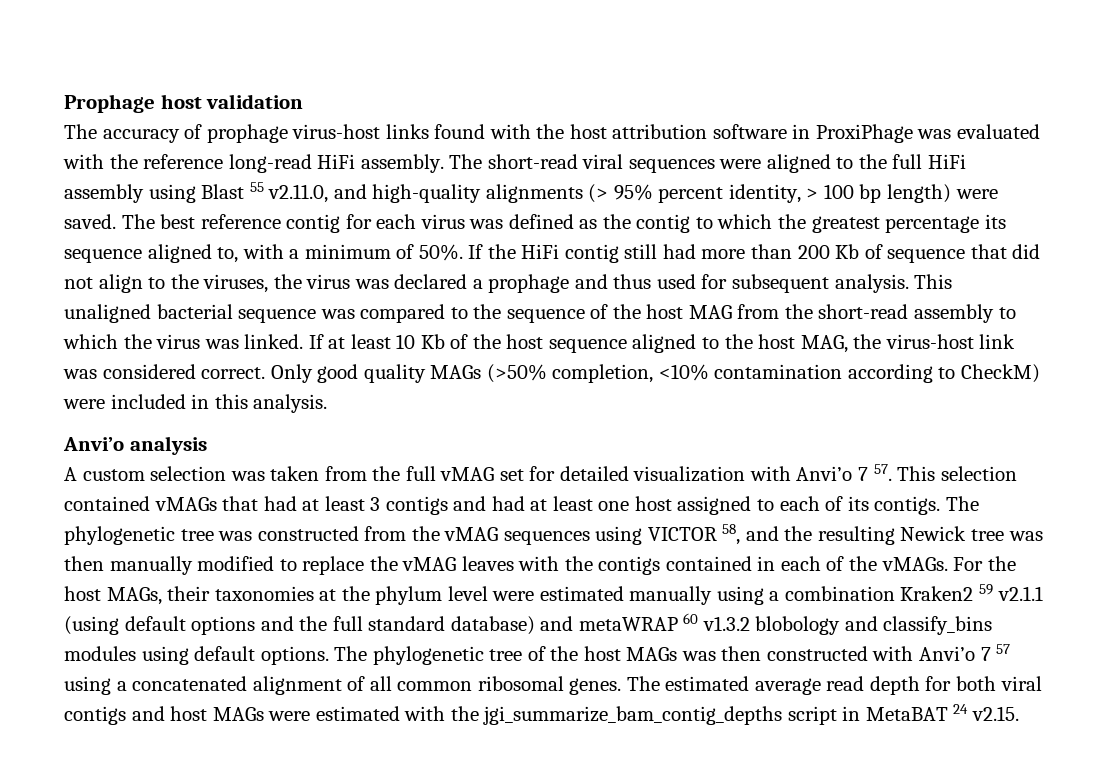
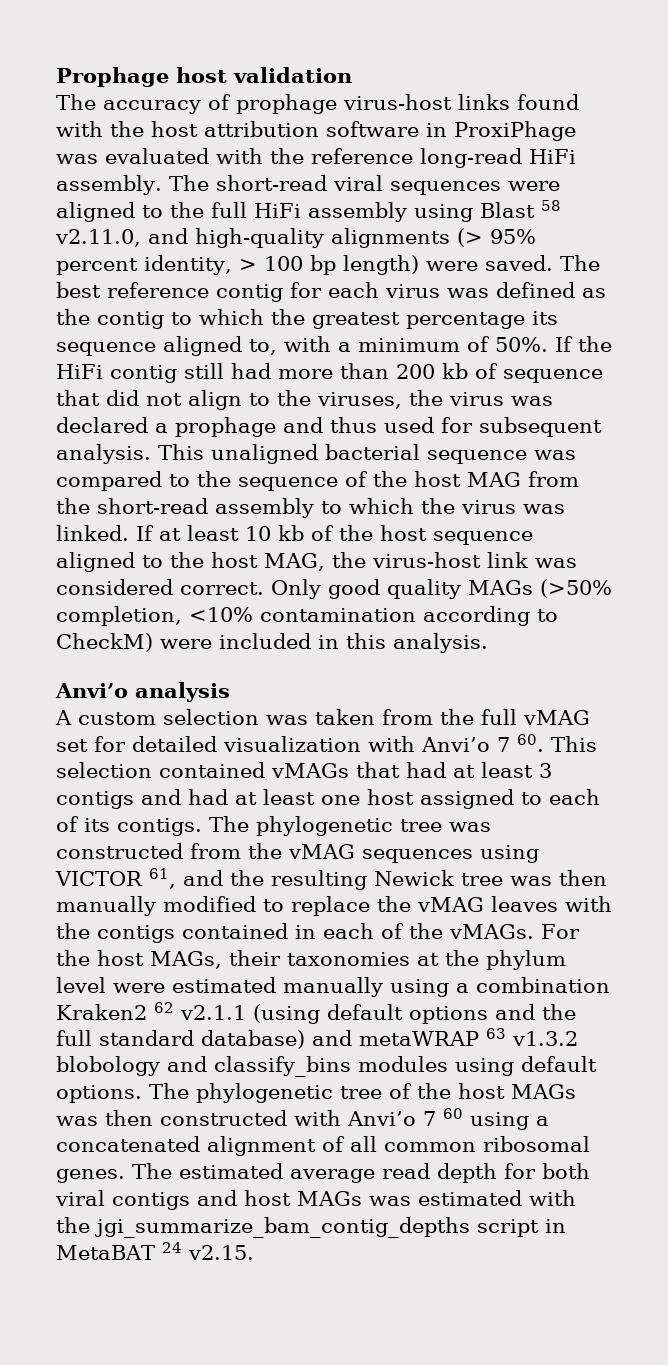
[249,182,264,192] 55 -> [541,200,561,211] 58
[835,244,860,259] Kb -> [442,363,468,379] kb
[420,334,445,349] Kb -> [278,525,304,541] kb
[873,464,892,481] 57. -> [517,734,544,752] 60.
[722,524,741,545] 58, -> [149,868,176,889] 61,
[979,584,994,595] 59 -> [154,1002,174,1013] 62
[683,613,699,624] 60 -> [486,1028,506,1039] 63
[996,644,1011,654] 57 -> [443,1108,463,1119] 60
[268,711,311,721] were -> [369,1196,411,1206] was

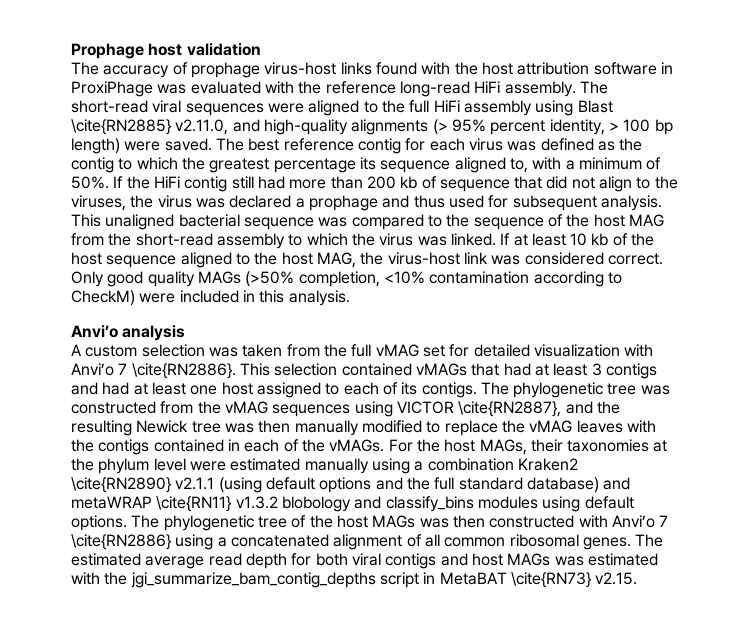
[541,200,561,211] 58 -> [71,119,171,135] \cite{RN2885}
[517,734,544,752] 60. -> [131,363,236,379] \cite{RN2886}.
[149,868,176,889] 61, -> [458,401,562,417] \cite{RN2887},
[154,1002,174,1013] 62 -> [71,477,171,493] \cite{RN2890}
[486,1028,506,1039] 63 -> [156,496,232,512] \cite{RN11}
[443,1108,463,1119] 60 -> [71,534,171,550] \cite{RN2886}
[161,1242,182,1253] 24 -> [510,572,591,588] \cite{RN73}

